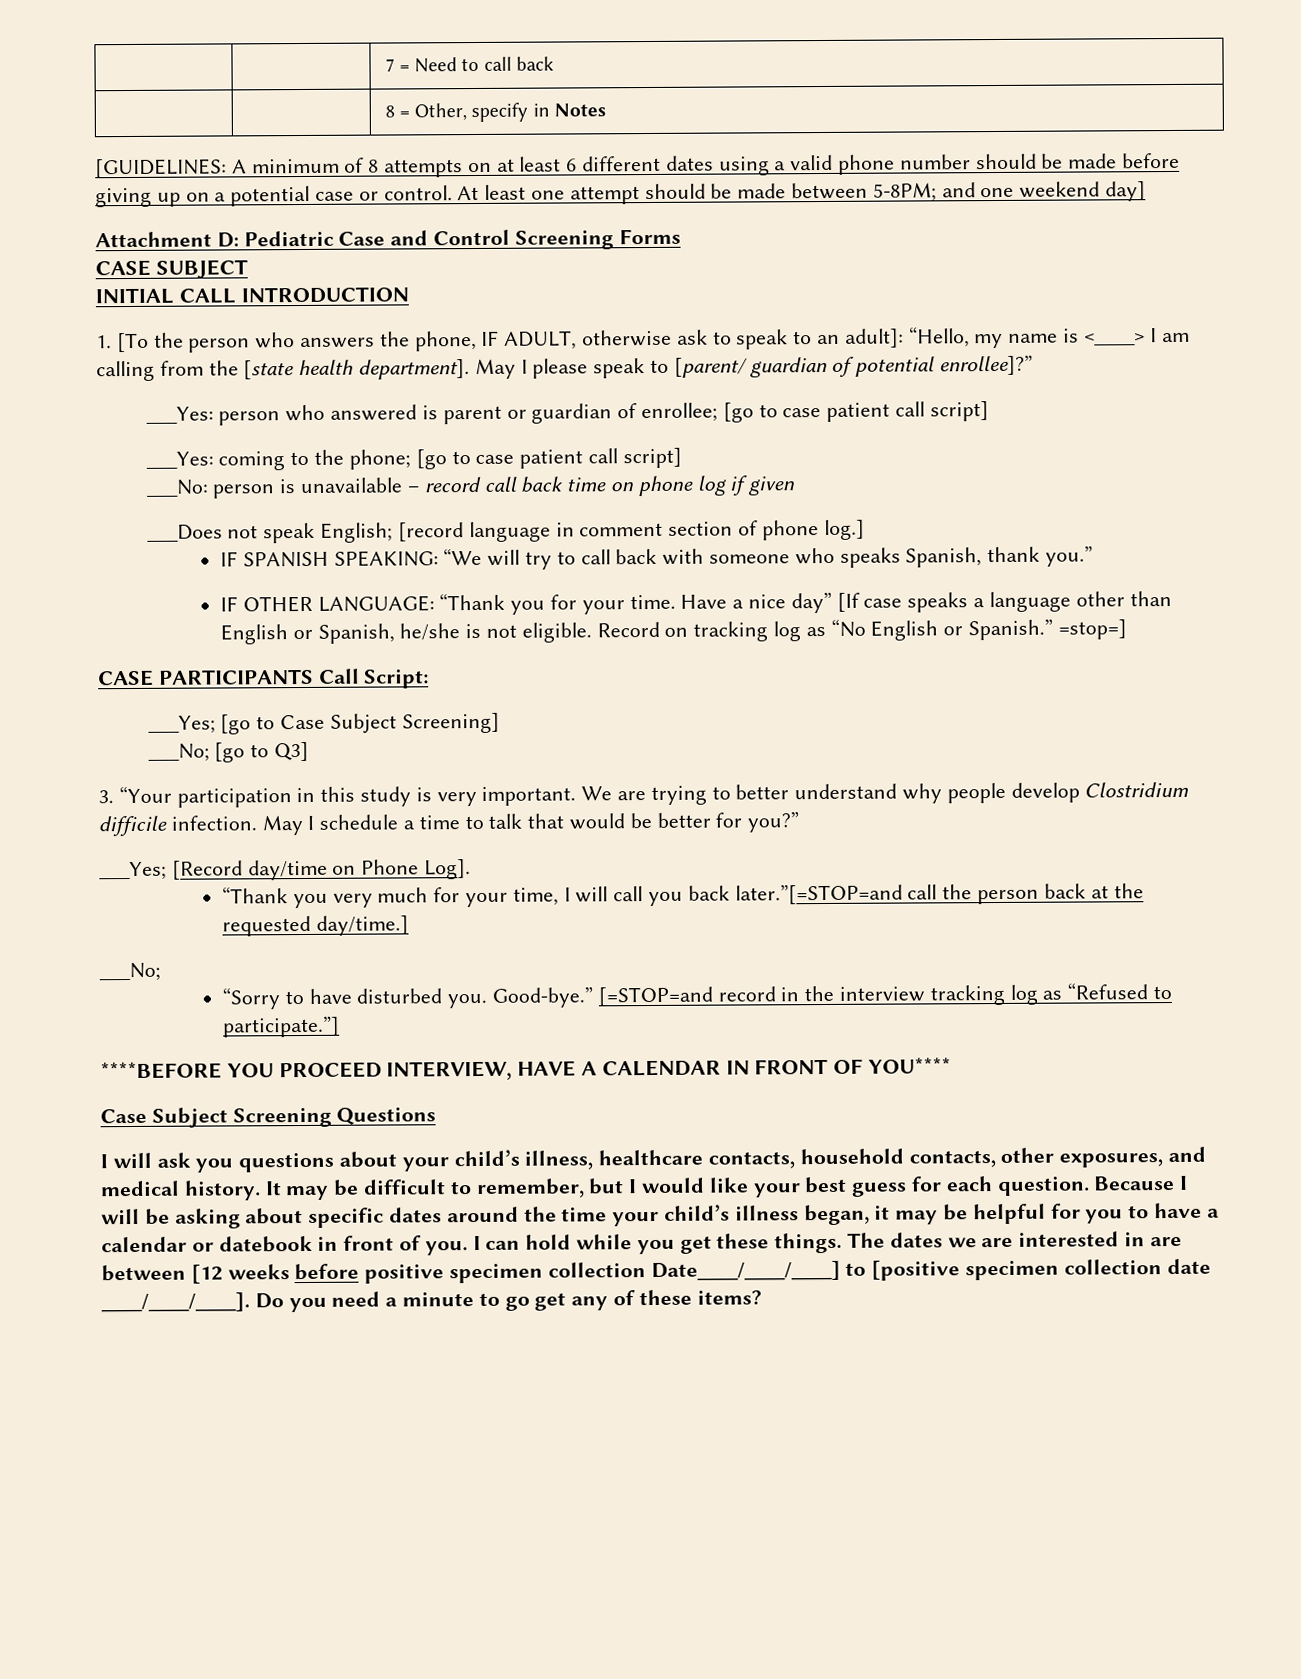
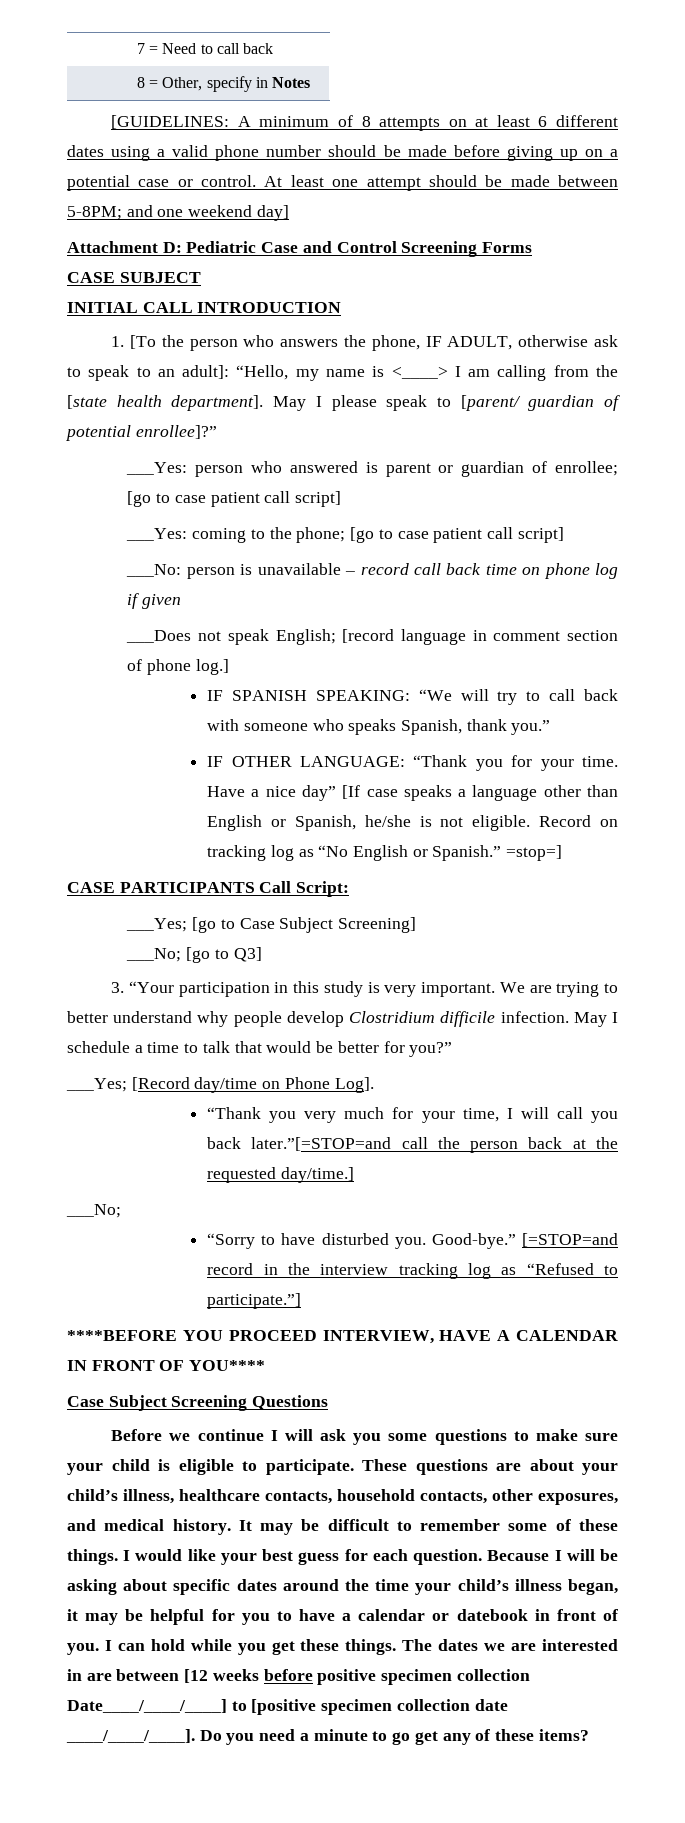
(437, 1116) none -> [111,1429,264,1441] Before we continue
[238,1152,335,1173] questions -> [388,1429,618,1445] [67,1459,521,1475] some questions to make sure your child is eligible to participate. These questions are
[475,1178,625,1199] remember, but -> [420,1519,618,1531] [67,1549,118,1565] remember some of these things.

